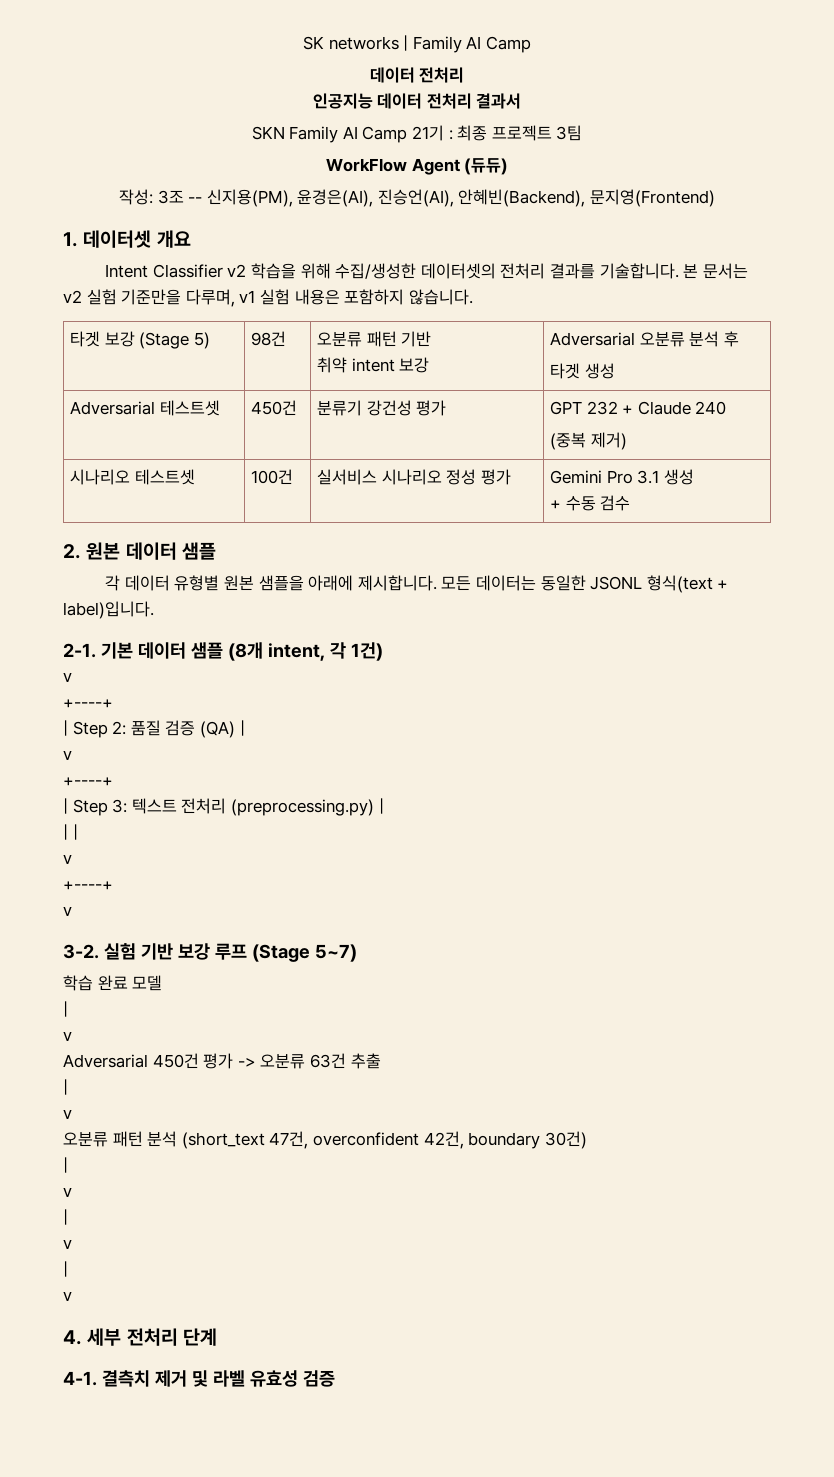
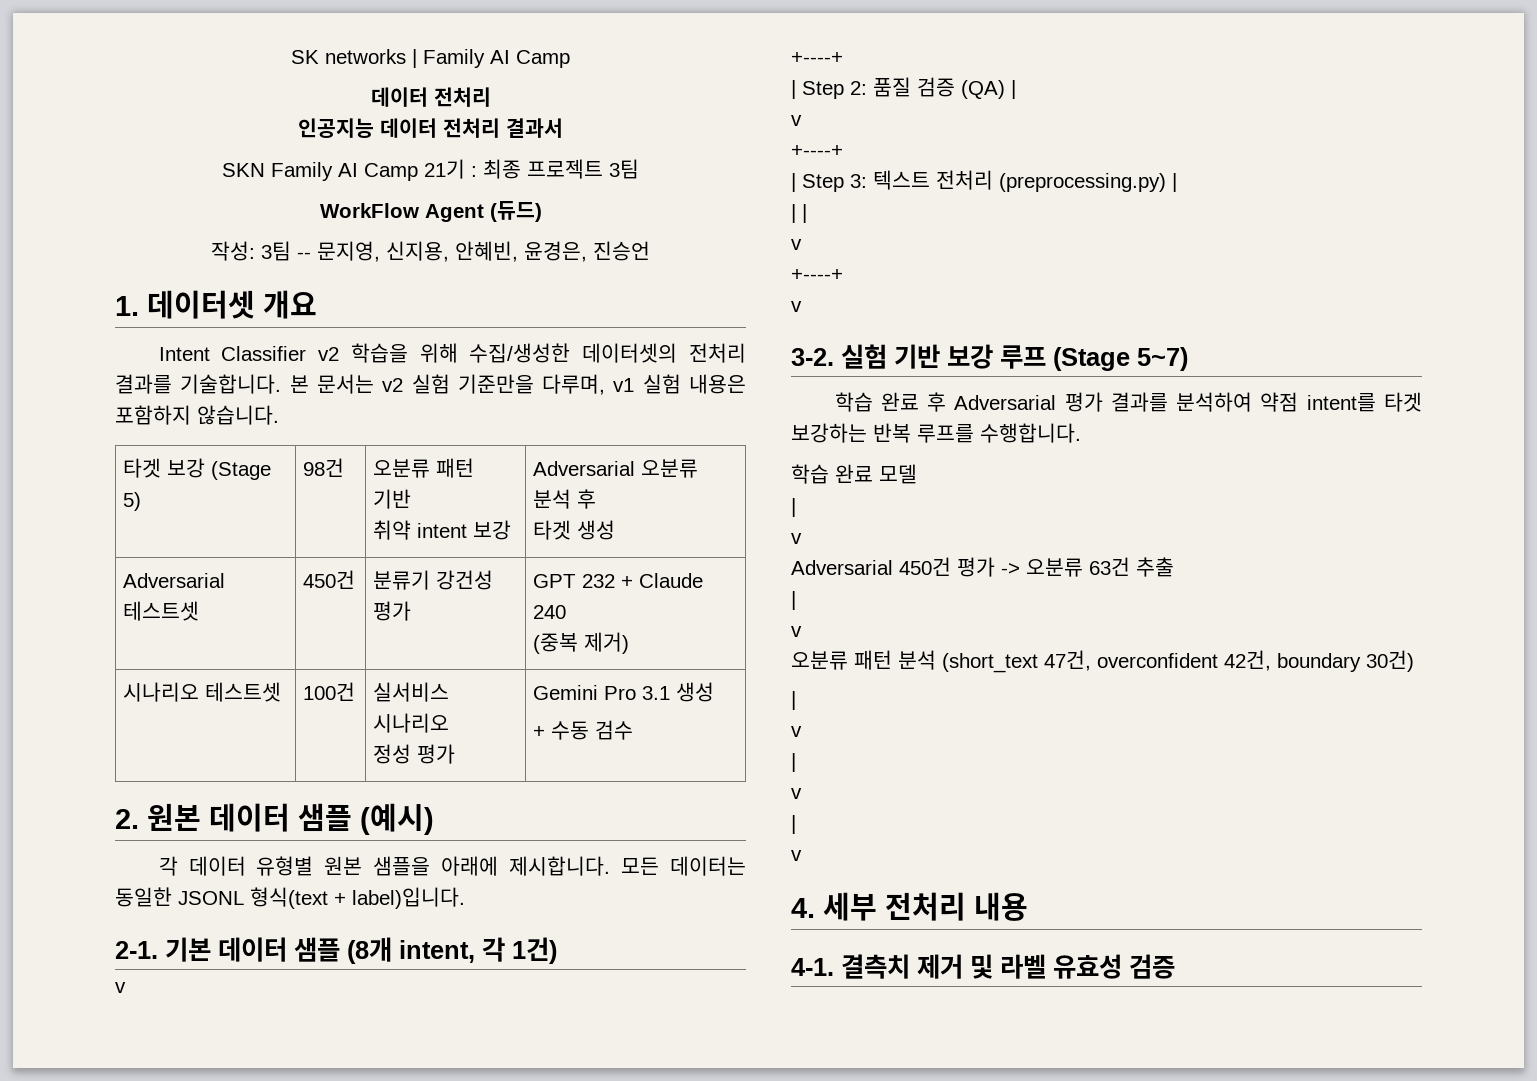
[464,158,509,175] (듀듀) -> [489,201,542,222] (듀드)
[157,189,716,207] 3조 -- 신지용(PM), 윤경은(AI), 진승언(AI), 안혜빈(Backend), 문지영(Frontend) -> [261,241,650,262] 3팀 -- 문지영, 신지용, 안혜빈, 윤경은, 진승언
(442, 477) none -> (450, 723) //
(216, 551) none -> [360,803,434,835] (예시)
(357, 953) none -> [834,392,1423,412] [791,423,1081,443] // 학습 완료 후 Adversarial 평가 결과를 분석하여 약점 intent를 타겟 보강하는 반복 루프를 수행합니다.
[182,1328,217,1346] 단계 -> [974,892,1028,921] 내용

